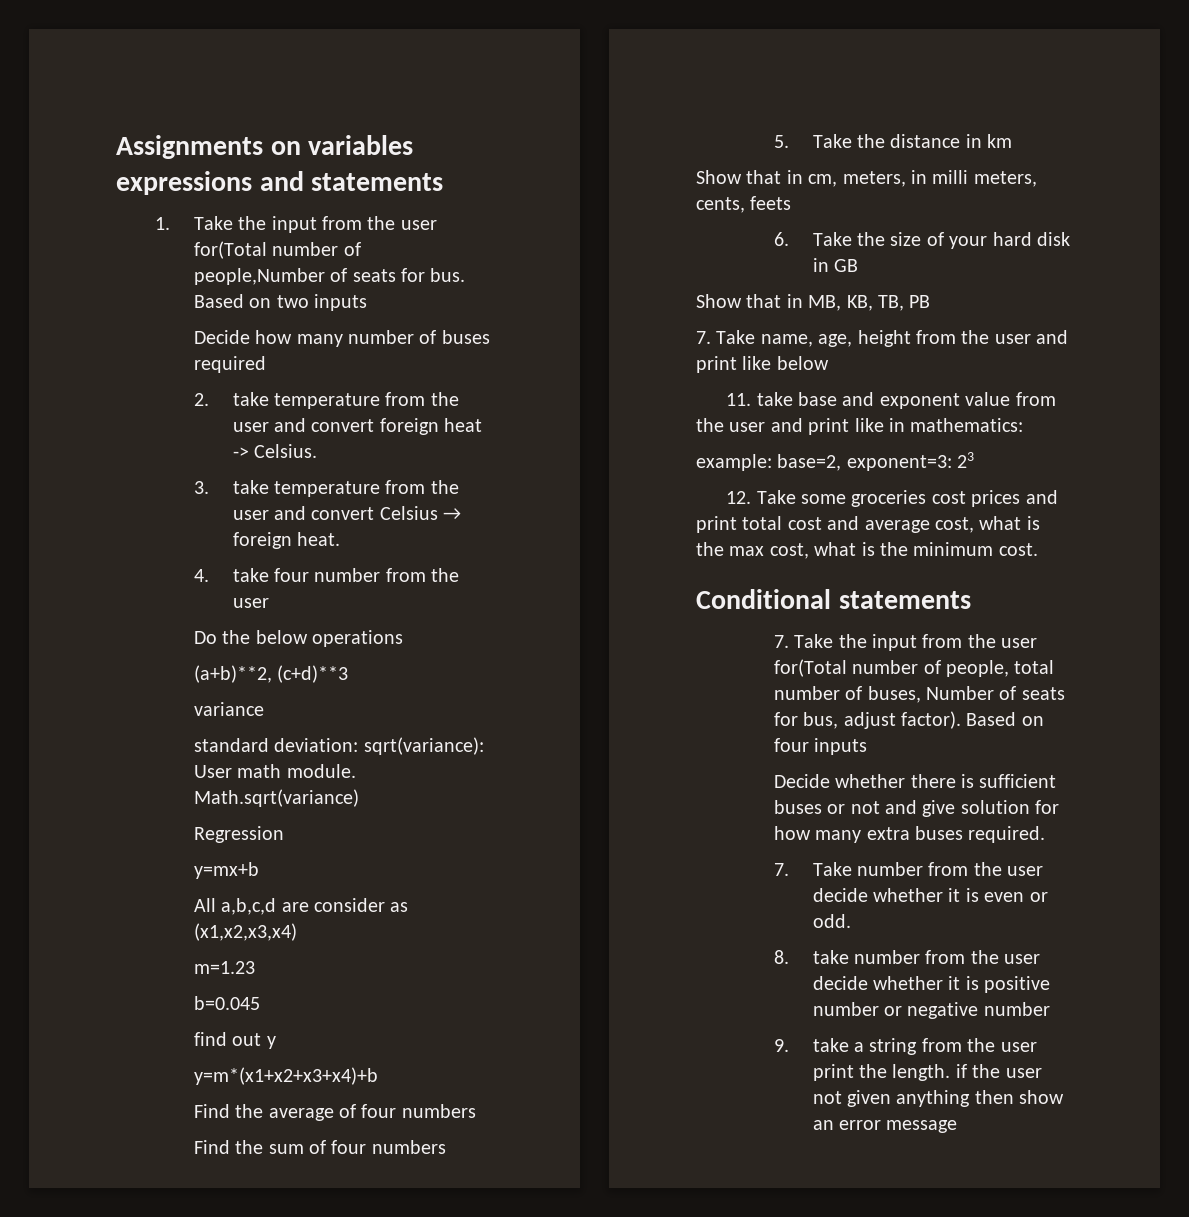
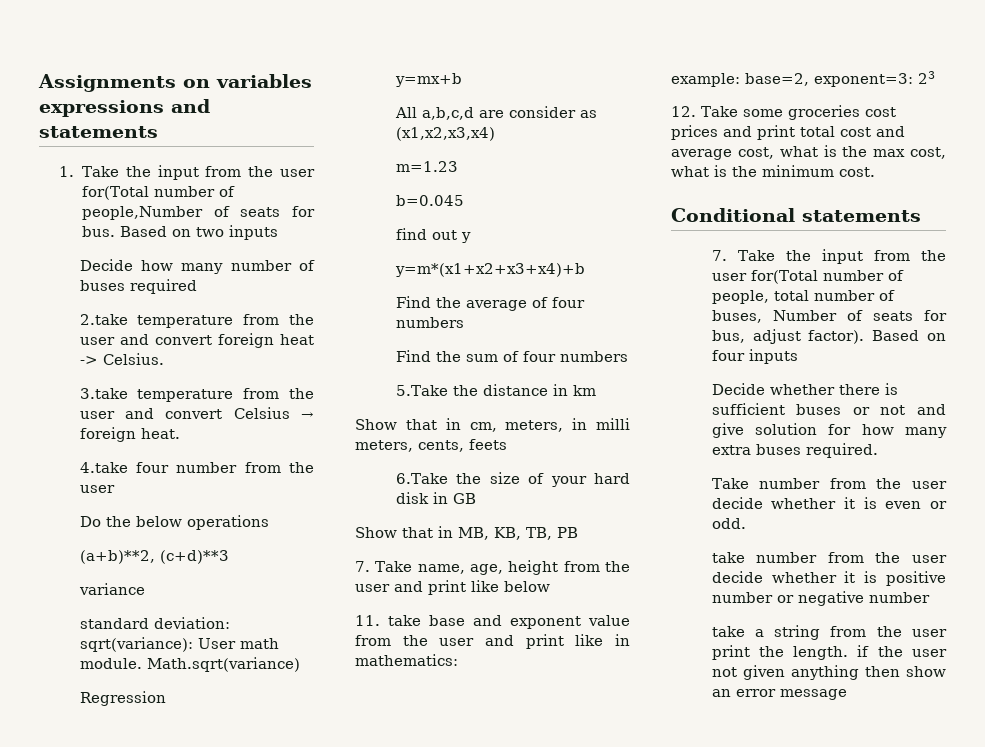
[193,392,269,406] 2. take -> [79,314,128,325] 2.take
[193,480,269,494] 3. take -> [79,388,128,399] 3.take
[193,568,269,582] 4. take -> [79,462,128,473] 4.take
[773,134,852,148] 5. Take -> [395,385,448,396] 5.Take
[773,232,852,246] 6. Take -> [395,473,448,484] 6.Take
[773,863,789,876] 7. -> (878, 450) none
[773,950,789,964] 8. -> (746, 523) none
[773,1039,789,1052] 9. -> (930, 597) none

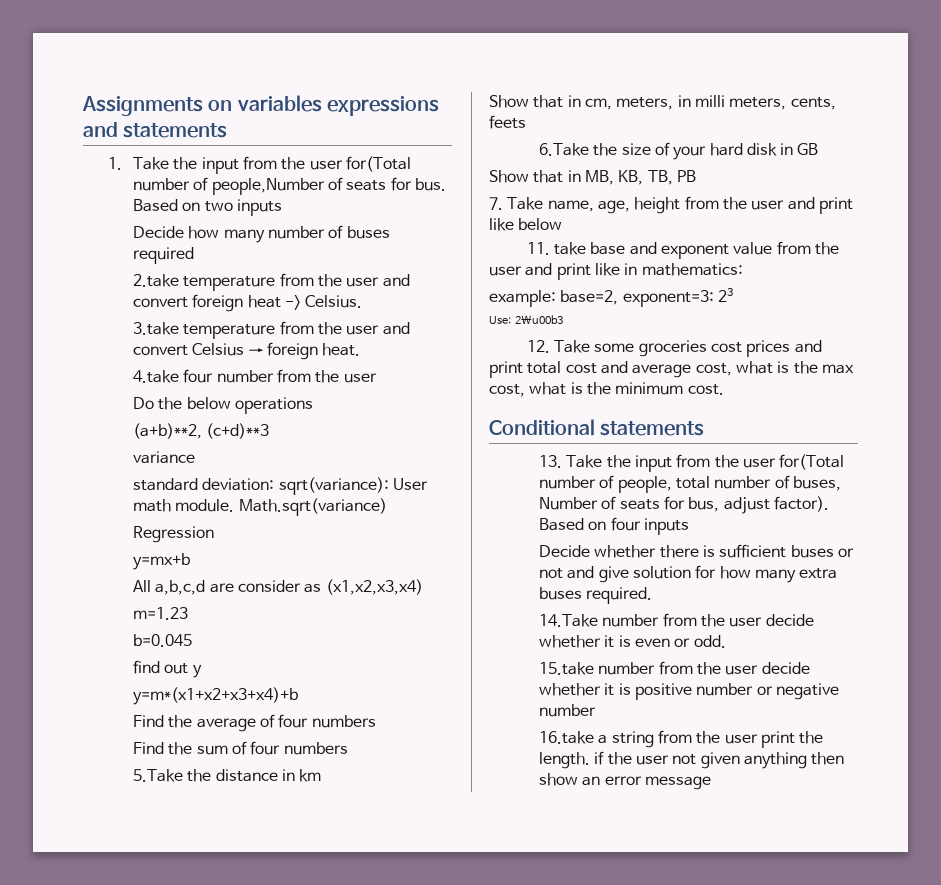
(935, 77) none -> [489,315,564,324] // Use: 2\u00b3
[711,250,727,261] 7. -> [538,455,562,468] 13.
[711,478,749,489] Take -> [538,614,598,627] 14.Take
[711,552,745,563] take -> [538,662,594,675] 15.take
[711,626,745,637] take -> [538,731,594,744] 16.take

